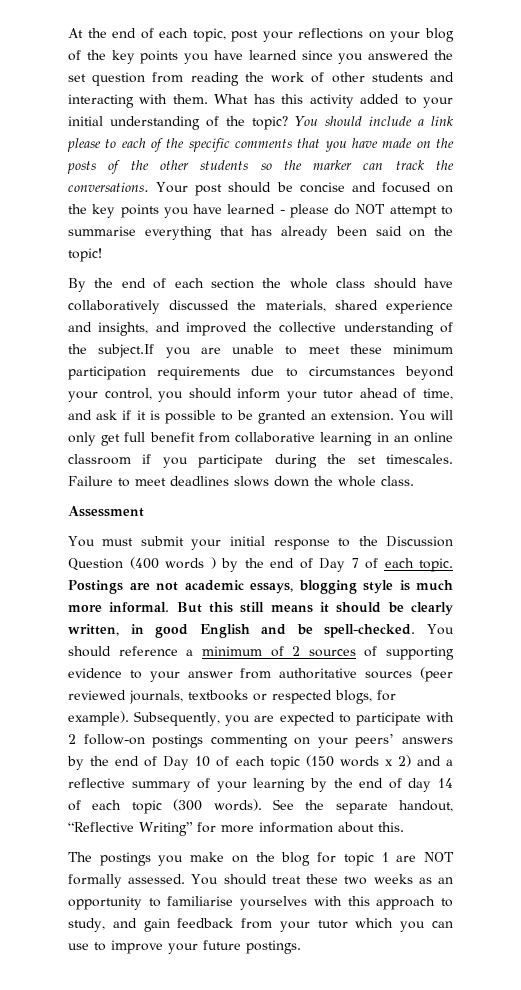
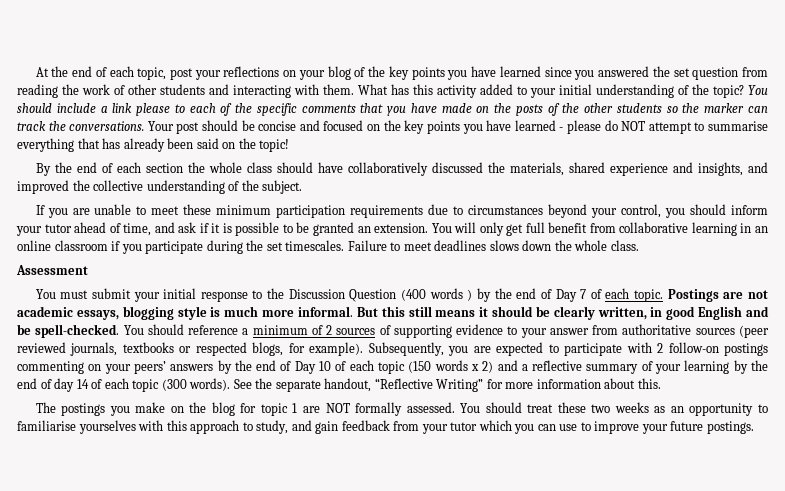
[98,344,155,358] subject.If -> [262,180,303,194] [35,205,45,215] subject. // If

